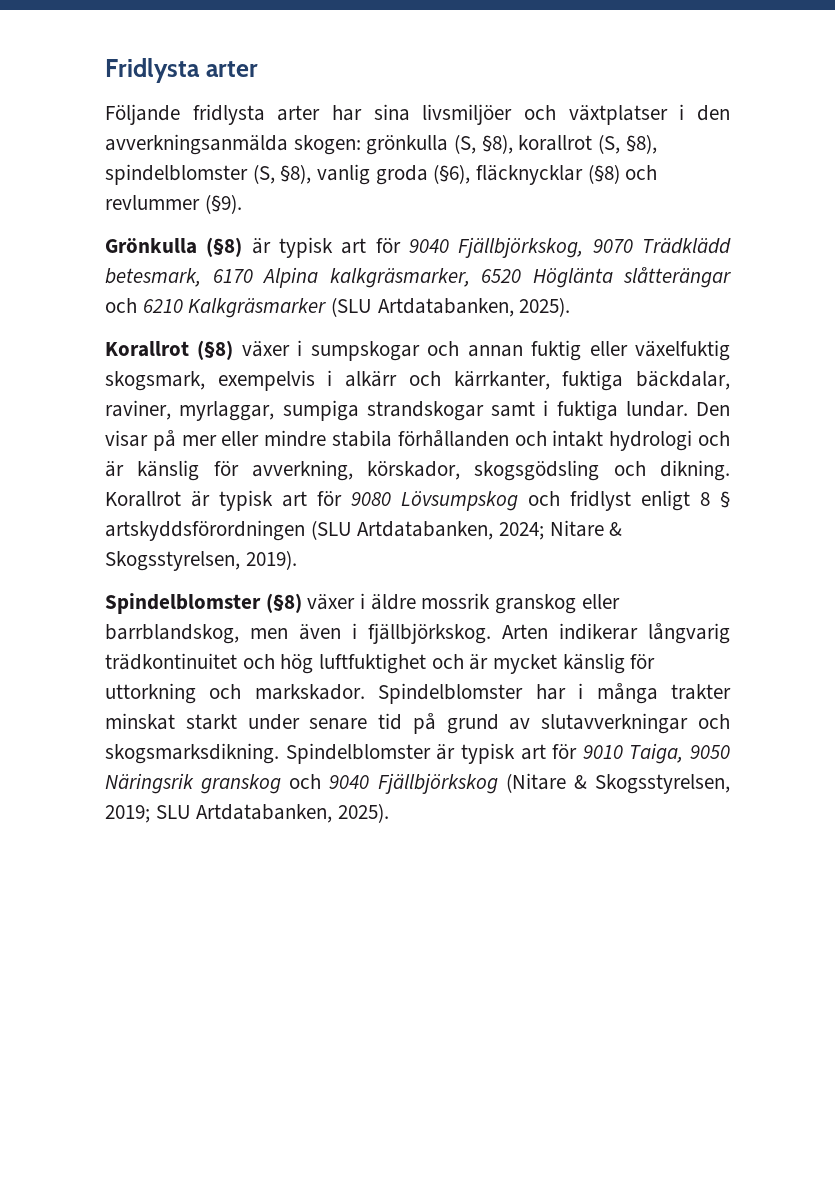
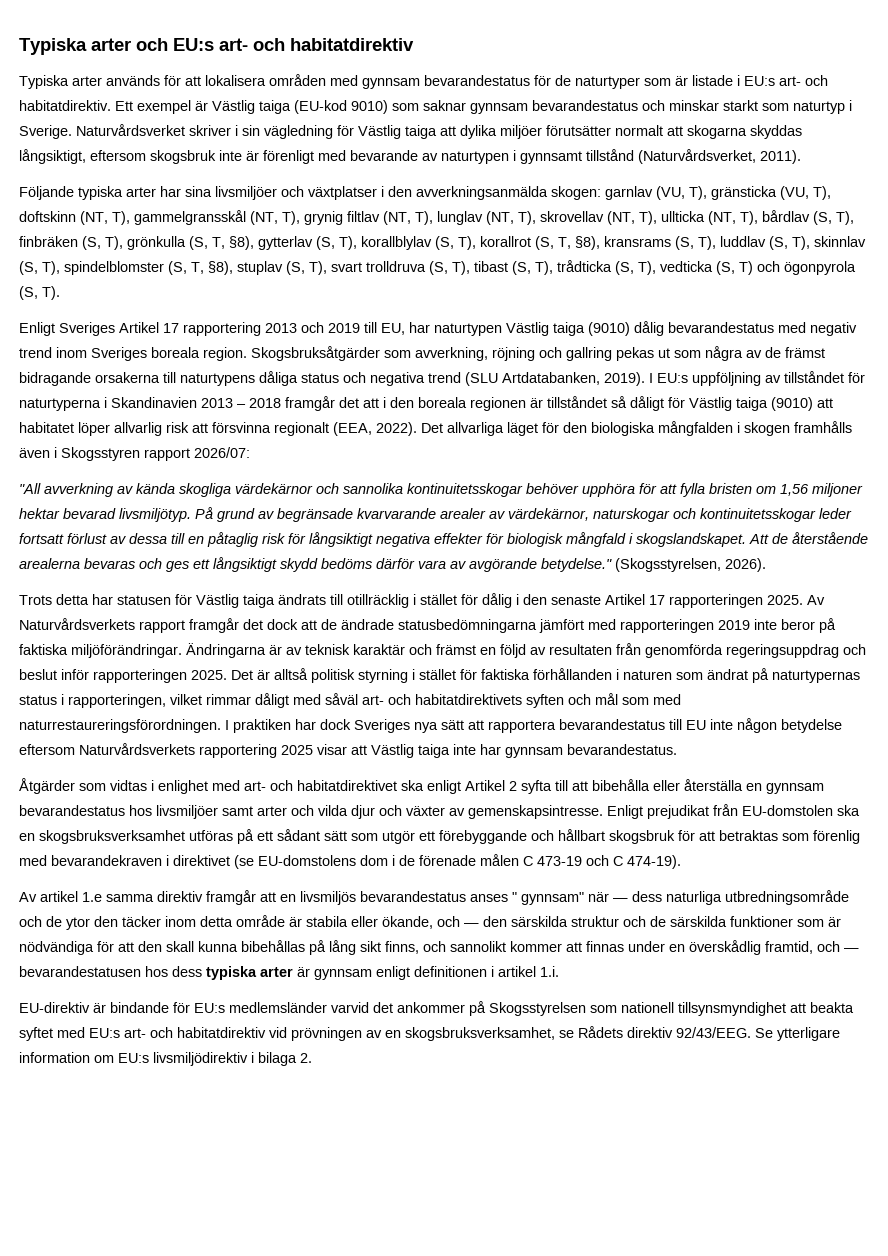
[105,58,258,83] Fridlysta arter -> [19,38,414,55] [19,74,828,89] [19,100,852,114] [19,124,802,139] [19,149,801,164] Typiska arter och EU:s art- och habitatdirektiv // Typiska arter används för att lokalisera områden med gynnsam bevarandestatus för de naturtyper som är listade i EU:s art- och habitatdirektiv. Ett exempel är Västlig taiga (EU-kod 9010) som saknar gynnsam bevarandestatus och minskar starkt som naturtyp i Sverige. Naturvårdsverket skriver i sin vägledning för Västlig taiga att dylika miljöer förutsätter normalt att skogarna skyddas långsiktigt, eftersom skogsbruk inte är förenligt med bevarande av naturtypen i gynnsamt tillstånd (Naturvårdsverket, 2011).
[192,104,265,125] fridlysta -> [78,186,123,200] typiska
[366,134,657,155] [105,164,658,185] [105,194,242,214] [105,237,731,258] [105,267,731,288] [105,297,571,318] [105,340,731,361] [105,370,730,391] [105,400,730,421] [105,430,730,451] [105,460,730,481] [105,490,730,511] [105,520,623,541] [105,550,297,571] [105,593,620,614] [105,623,730,644] [105,653,656,674] [105,683,732,704] [105,713,730,734] [105,743,730,764] [105,773,730,794] [105,803,390,823] grönkulla (S, §8), korallrot (S, §8), spindelblomster (S, §8), vanlig groda (§6), fläcknycklar (§8) och revlummer (§9). // Grönkulla (§8) är typisk art för 9040 Fjällbjörkskog, 9070 Trädklädd betesmark, 6170 Alpina kalkgräsmarker, 6520 Höglänta slåtterängar och 6210 Kalkgräsmarker (SLU Artdatabanken, 2025). // Korallrot (§8) växer i sumpskogar och annan fuktig eller växelfuktig skogsmark, exempelvis i alkärr och kärrkanter, fuktiga bäckdalar, raviner, myrlaggar, sumpiga strandskogar samt i fuktiga lundar. Den visar på mer eller mindre stabila förhållanden och intakt hydrologi och är känslig för avverkning, körskador, skogsgödsling och dikning. Korallrot är typisk art för 9080 Lövsumpskog och fridlyst enligt 8 § artskyddsförordningen (SLU Artdatabanken, 2024; Nitare & Skogsstyrelsen, 2019). // Spindelblomster (§8) växer i äldre mossrik granskog eller barrblandskog, men även i fjällbjörkskog. Arten indikerar långvarig trädkontinuitet och hög luftfuktighet och är mycket känslig för uttorkning och markskador. Spindelblomster har i många trakter minskat starkt under senare tid på grund av slutavverkningar och skogsmarksdikning. Spindelblomster är typisk art för 9010 Taiga, 9050 Näringsrik granskog och 9040 Fjällbjörkskog (Nitare & Skogsstyrelsen, 2019; SLU Artdatabanken, 2025). -> [605,186,831,200] [19,210,854,225] [19,236,866,250] [19,260,856,275] [19,286,60,300] [19,321,857,336] [19,346,825,361] [19,371,865,386] [19,396,833,411] [19,421,852,436] [19,447,250,461] [19,483,863,497] [19,507,852,522] [19,532,868,547] [19,557,766,572] [19,593,825,608] [19,618,836,633] [19,643,866,658] [19,668,860,683] [19,693,681,708] [19,718,842,733] [19,743,677,758] [19,778,824,794] [19,804,860,819] [19,829,860,844] [19,854,681,869] [19,890,849,905] [19,915,841,930] [19,940,859,955] [19,966,559,980] [19,1001,854,1016] [19,1026,840,1041] [19,1052,312,1066] garnlav (VU, T), gränsticka (VU, T), doftskinn (NT, T), gammelgransskål (NT, T), grynig filtlav (NT, T), lunglav (NT, T), skrovellav (NT, T), ullticka (NT, T), bårdlav (S, T), finbräken (S, T), grönkulla (S, T, §8), gytterlav (S, T), korallblylav (S, T), korallrot (S, T, §8), kransrams (S, T), luddlav (S, T), skinnlav (S, T), spindelblomster (S, T, §8), stuplav (S, T), svart trolldruva (S, T), tibast (S, T), trådticka (S, T), vedticka (S, T) och ögonpyrola (S, T). // Enligt Sveriges Artikel 17 rapportering 2013 och 2019 till EU, har naturtypen Västlig taiga (9010) dålig bevarandestatus med negativ trend inom Sveriges boreala region. Skogsbruksåtgärder som avverkning, röjning och gallring pekas ut som några av de främst bidragande orsakerna till naturtypens dåliga status och negativa trend (SLU Artdatabanken, 2019). I EU:s uppföljning av tillståndet för naturtyperna i Skandinavien 2013 – 2018 framgår det att i den boreala regionen är tillståndet så dåligt för Västlig taiga (9010) att habitatet löper allvarlig risk att försvinna regionalt (EEA, 2022). Det allvarliga läget för den biologiska mångfalden i skogen framhålls även i Skogsstyren rapport 2026/07: // "All avverkning av kända skogliga värdekärnor och sannolika kontinuitetsskogar behöver upphöra för att fylla bristen om 1,56 miljoner hektar bevarad livsmiljötyp. På grund av begränsade kvarvarande arealer av värdekärnor, naturskogar och kontinuitetsskogar leder fortsatt förlust av dessa till en påtaglig risk för långsiktigt negativa effekter för biologisk mångfald i skogslandskapet. Att de återstående arealerna bevaras och ges ett långsiktigt skydd bedöms därför vara av avgörande betydelse." (Skogsstyrelsen, 2026). // Trots detta har statusen för Västlig taiga ändrats till otillräcklig i stället för dålig i den senaste Artikel 17 rapporteringen 2025. Av Naturvårdsverkets rapport framgår det dock att de ändrade statusbedömningarna jämfört med rapporteringen 2019 inte beror på faktiska miljöförändringar. Ändringarna är av teknisk karaktär och främst en följd av resultaten från genomförda regeringsuppdrag och beslut inför rapporteringen 2025. Det är alltså politisk styrning i stället för faktiska förhållanden i naturen som ändrat på naturtypernas status i rapporteringen, vilket rimmar dåligt med såväl art- och habitatdirektivets syften och mål som med naturrestaureringsförordningen. I praktiken har dock Sveriges nya sätt att rapportera bevarandestatus till EU inte någon betydelse eftersom Naturvårdsverkets rapportering 2025 visar att Västlig taiga inte har gynnsam bevarandestatus. // Åtgärder som vidtas i enlighet med art- och habitatdirektivet ska enligt Artikel 2 syfta till att bibehålla eller återställa en gynnsam bevarandestatus hos livsmiljöer samt arter och vilda djur och växter av gemenskapsintresse. Enligt prejudikat från EU-domstolen ska en skogsbruksverksamhet utföras på ett sådant sätt som utgör ett förebyggande och hållbart skogsbruk för att betraktas som förenlig med bevarandekraven i direktivet (se EU-domstolens dom i de förenade målen C 473-19 och C 474-19). // Av artikel 1.e samma direktiv framgår att en livsmiljös bevarandestatus anses " gynnsam" när — dess naturliga utbredningsområde och de ytor den täcker inom detta område är stabila eller ökande, och — den särskilda struktur och de särskilda funktioner som är nödvändiga för att den skall kunna bibehållas på lång sikt finns, och sannolikt kommer att finnas under en överskådlig framtid, och — bevarandestatusen hos dess typiska arter är gynnsam enligt definitionen i artikel 1.i. // EU-direktiv är bindande för EU:s medlemsländer varvid det ankommer på Skogsstyrelsen som nationell tillsynsmyndighet att beakta syftet med EU:s art- och habitatdirektiv vid prövningen av en skogsbruksverksamhet, se Rådets direktiv 92/43/EEG. Se ytterligare information om EU:s livsmiljödirektiv i bilaga 2.

